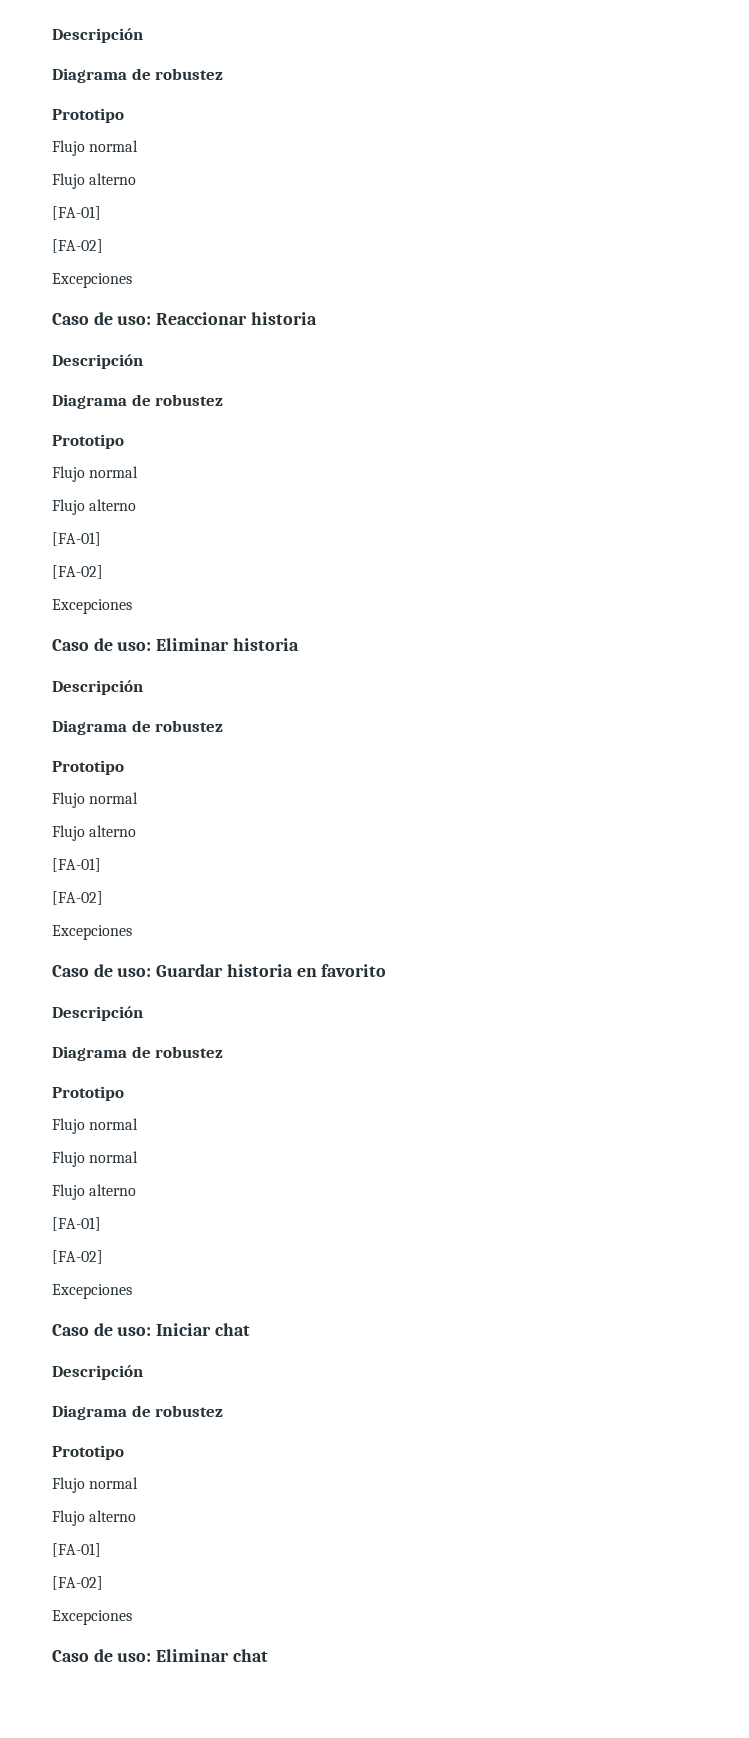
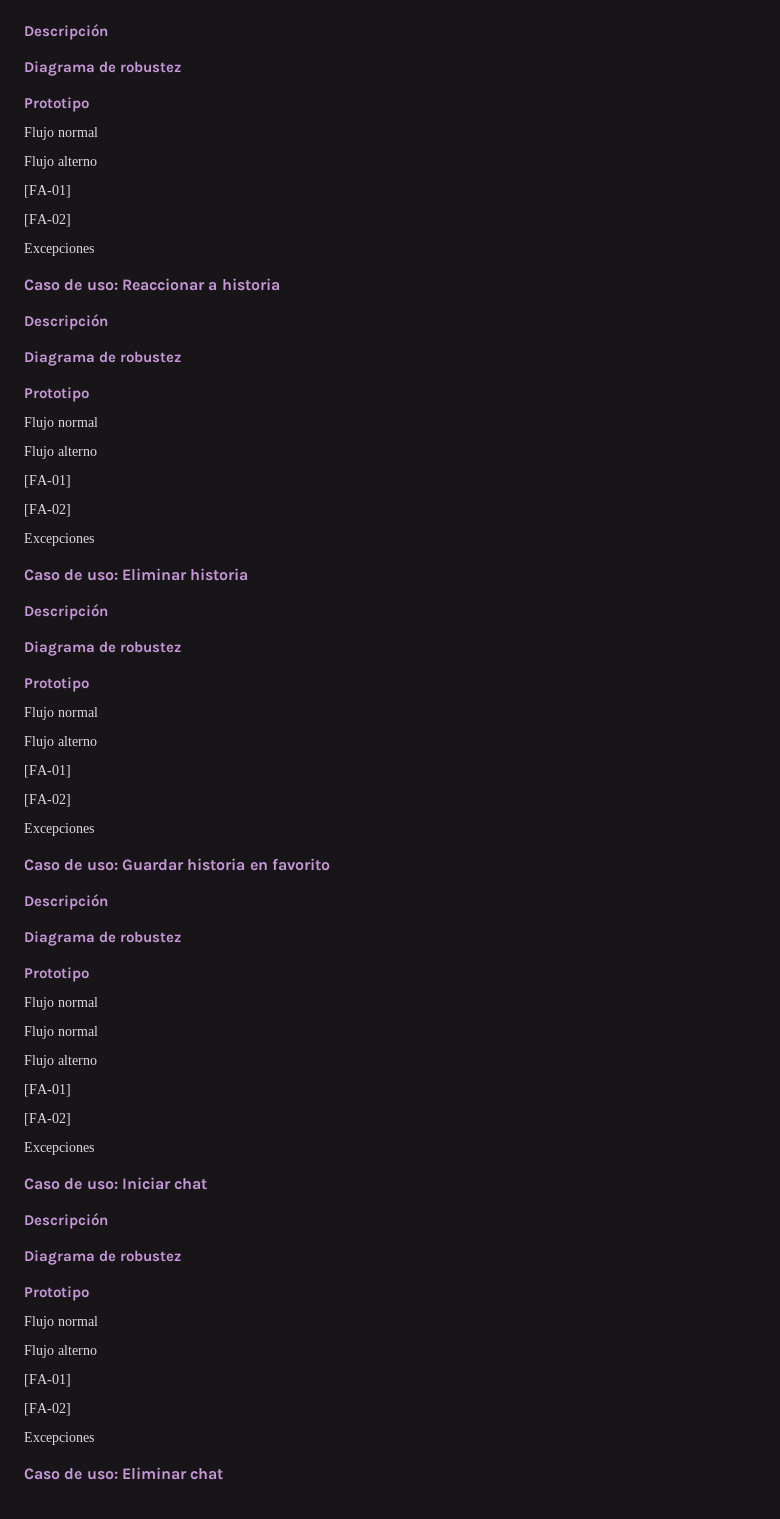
(248, 318) none -> [208,282,218,291] a

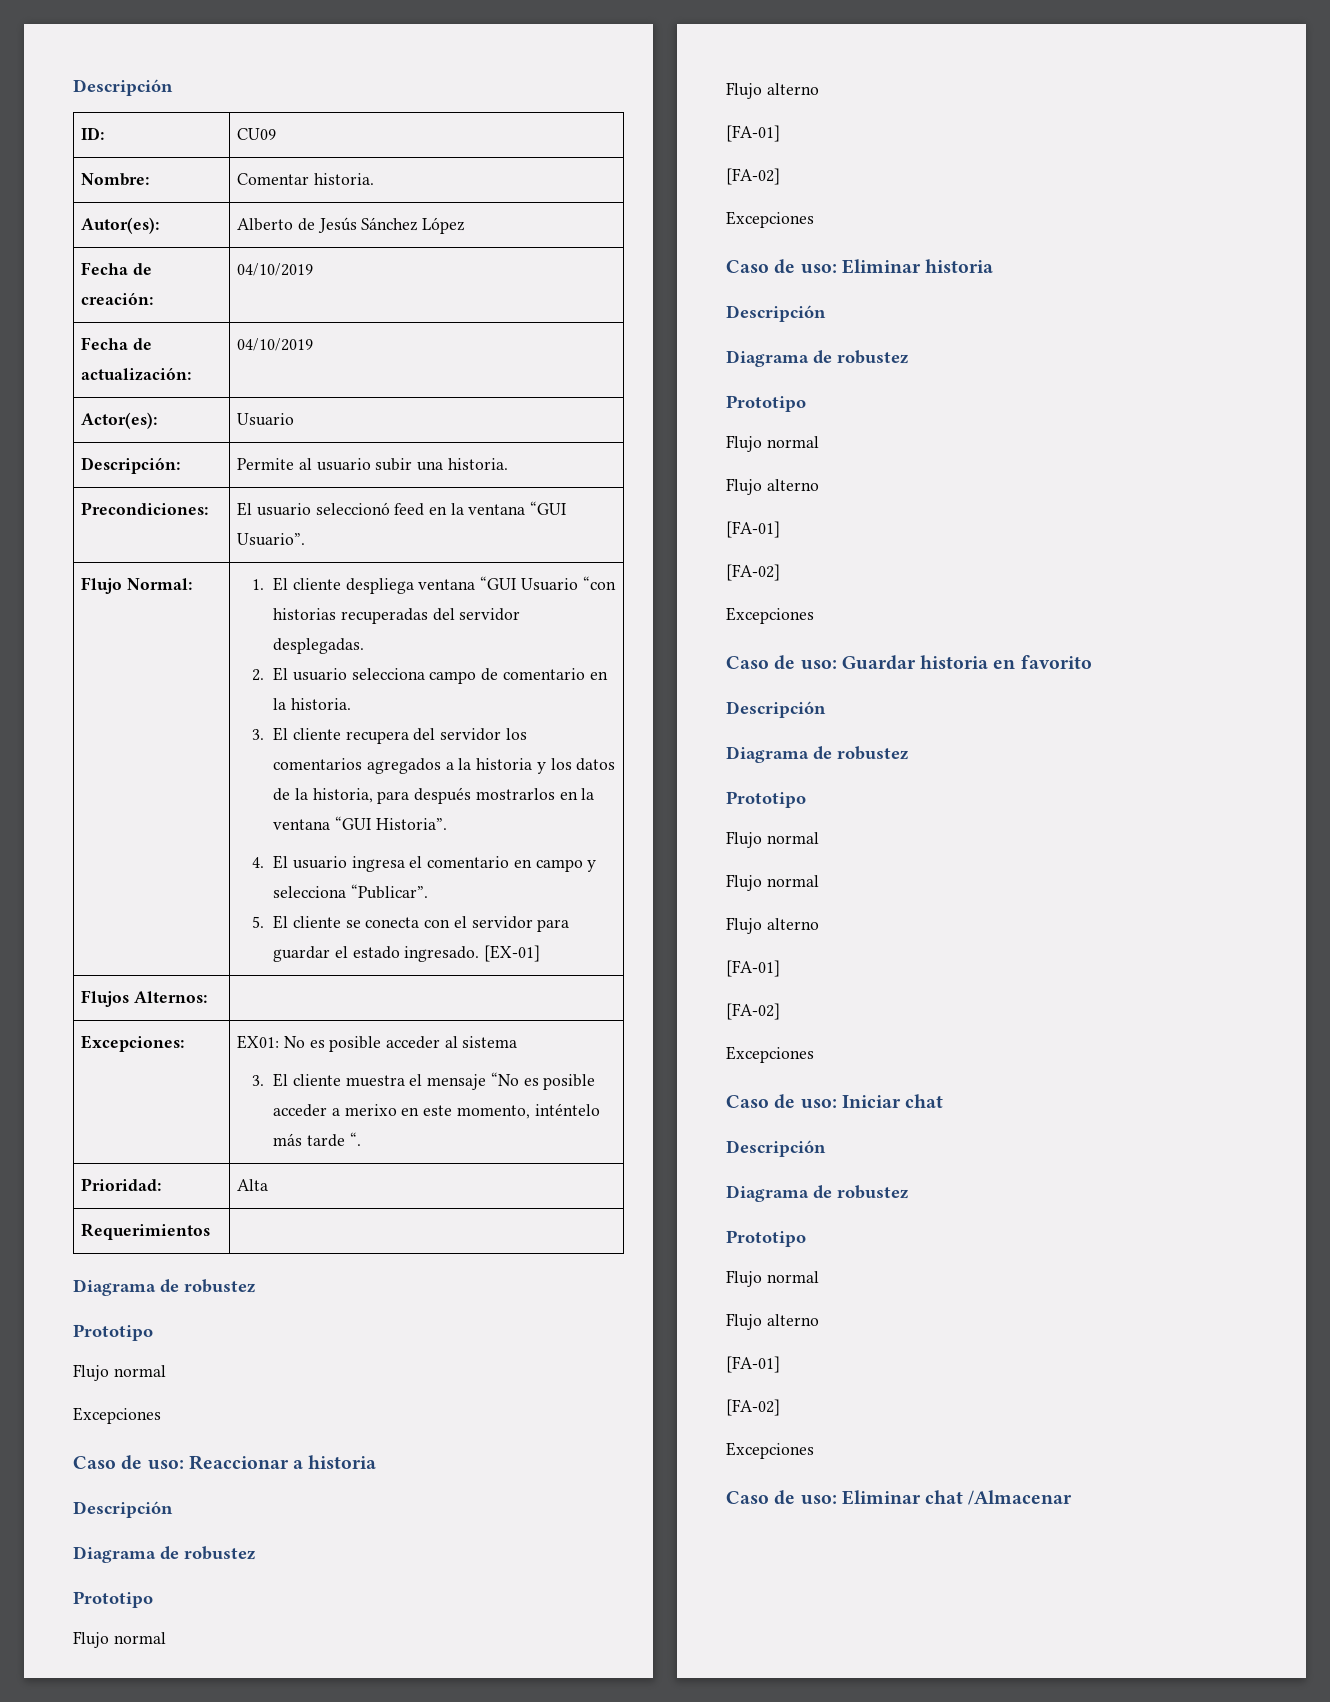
[24,24,108,40] [24,61,182,76] [24,97,89,112] [24,127,98,140] [24,156,97,169] [24,185,71,198] [24,214,71,227] Descripción // Diagrama de robustez // Prototipo // Flujo normal // Flujo alterno // [FA-01] // [FA-02] -> [73,79,173,96] [81,127,105,140] [237,128,277,140] [81,173,150,186] [237,173,374,185] [81,217,160,234] [237,217,465,234] [81,262,152,275] [81,292,154,305] [237,263,314,276] [81,337,152,350] [81,367,192,381] [237,338,314,351] [81,412,158,429] [237,413,295,426] [81,457,181,474] [237,458,508,471] [81,502,209,515] [237,501,567,516] [237,533,306,546] [81,577,192,594] [252,576,616,594] [273,608,521,624] [273,638,365,654] [252,667,608,684] [273,698,351,710] [252,727,527,744] [273,758,616,774] [273,787,595,804] [273,816,447,830] [252,855,597,872] [273,884,428,899] [252,915,570,932] [273,945,541,962] [81,990,207,1007] [81,1035,185,1052] [237,1035,518,1052] [252,1072,596,1090] [273,1103,600,1119] [273,1132,361,1147] [81,1178,162,1191] [237,1179,269,1191] [81,1223,211,1240] [73,1279,255,1296] [73,1324,153,1341] [73,1364,166,1381] Descripción // ID: | CU09 // Nombre: | Comentar historia. // Autor(es): | Alberto de Jesús Sánchez López // Fecha de creación: | 04/10/2019 // Fecha de actualización: | 04/10/2019 // Actor(es): | Usuario // Descripción: | Permite al usuario subir una historia. // Precondiciones: | El usuario seleccionó feed en la ventana “GUI Usuario”. // Flujo Normal: | 1. El cliente despliega ventana “GUI Usuario “con historias recuperadas del servidor desplegadas. // 2. El usuario selecciona campo de comentario en la historia. // 3. El cliente recupera del servidor los comentarios agregados a la historia y los datos de la historia, para después mostrarlos en la ventana “GUI Historia”. // 4. El usuario ingresa el comentario en campo y selecciona “Publicar”. // 5. El cliente se conecta con el servidor para guardar el estado ingresado. [EX-01] // Flujos Alternos: | // Excepciones: | EX01: No es posible acceder al sistema // 3. El cliente muestra el mensaje “No es posible acceder a merixo en este momento, inténtelo más tarde “. // Prioridad: | Alta // Requerimientos | // Diagrama de robustez // Prototipo // Flujo normal
(224, 1474) none -> [968,1490,1073,1505] /Almacenar

